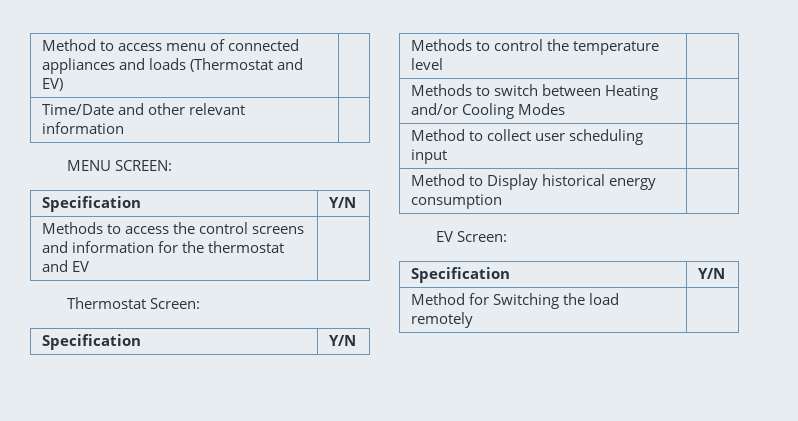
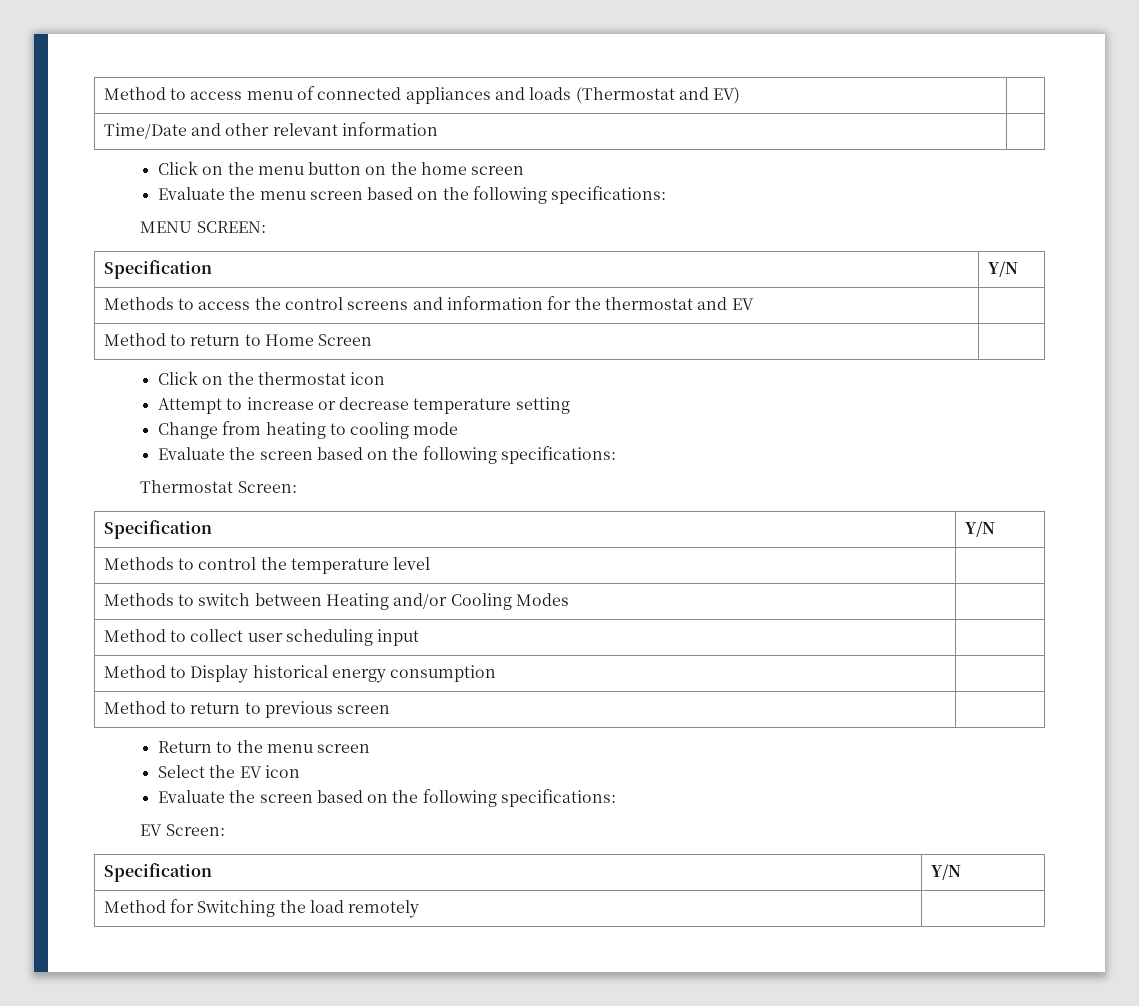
(124, 128) none -> [157,161,525,175] [157,186,667,204] // Click on the menu button on the home screen // Evaluate the menu screen based on the following specifications:
(89, 266) none -> [103,333,373,346] [157,371,386,385] [157,397,570,414] [157,421,459,439] [157,446,617,464] // Method to return to Home Screen | // Click on the thermostat icon // Attempt to increase or decrease temperature setting // Change from heating to cooling mode // Evaluate the screen based on the following specifications:
(502, 201) none -> [103,701,391,718] [157,740,371,753] [157,765,300,778] [157,789,617,807] // Method to return to previous screen | // Return to the menu screen // Select the EV icon // Evaluate the screen based on the following specifications:

